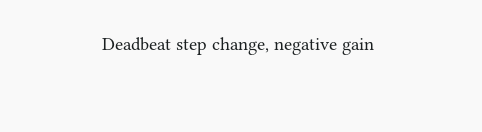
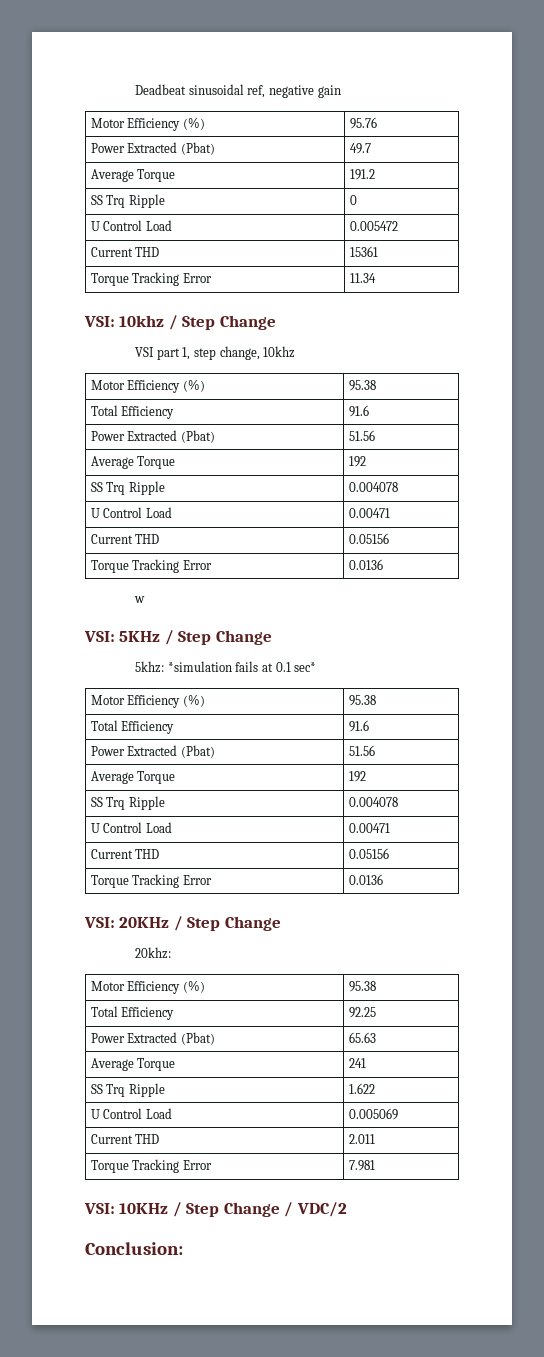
[176,37,375,55] step change, negative gain -> [188,84,341,98] [90,117,205,131] [349,117,377,129] [90,142,215,155] [349,143,371,154] [90,169,176,182] [349,169,375,180] [90,194,165,208] [349,195,357,205] [90,220,172,231] [349,221,398,231] [90,247,160,257] [349,246,378,257] [90,272,212,286] [349,273,376,283] [84,315,276,330] [135,346,296,360] [90,379,205,393] [348,380,376,391] [90,405,175,419] [348,405,369,417] [90,430,215,443] [348,430,375,441] [90,456,176,469] [348,456,366,467] [90,481,165,495] [348,482,398,492] [90,507,172,518] [348,508,390,518] [90,534,160,544] [348,533,389,544] [90,559,212,573] [348,559,383,570] [134,596,146,603] [84,630,272,645] [135,661,317,673] [90,694,205,708] [348,695,376,706] [90,720,175,734] [348,720,369,732] [90,745,215,758] [348,745,375,756] [90,771,176,784] [348,771,366,782] [90,796,165,810] [348,797,398,807] [90,822,172,833] [348,823,390,833] [90,849,160,859] [348,848,389,859] [90,874,212,888] [348,874,383,885] [84,916,281,931] [135,947,172,959] [90,980,205,994] [348,981,376,992] [90,1006,175,1020] [348,1007,376,1018] [90,1032,215,1045] [348,1032,376,1043] [90,1058,176,1071] [348,1058,366,1068] [90,1083,165,1097] [348,1083,375,1094] [90,1108,172,1119] [348,1108,398,1120] [90,1134,160,1144] [348,1134,375,1144] [90,1159,212,1173] [348,1160,375,1171] [84,1202,347,1217] [85,1242,183,1255] sinusoidal ref, negative gain // Motor Efficiency (%) | 95.76 // Power Extracted (Pbat) | 49.7 // Average Torque | 191.2 // SS Trq Ripple | 0 // U Control Load | 0.005472 // Current THD | 15361 // Torque Tracking Error | 11.34 // VSI: 10khz / Step Change // VSI part 1, step change, 10khz // Motor Efficiency (%) | 95.38 // Total Efficiency | 91.6 // Power Extracted (Pbat) | 51.56 // Average Torque | 192 // SS Trq Ripple | 0.004078 // U Control Load | 0.00471 // Current THD | 0.05156 // Torque Tracking Error | 0.0136 // w // VSI: 5KHz / Step Change // 5khz: *simulation fails at 0.1 sec* // Motor Efficiency (%) | 95.38 // Total Efficiency | 91.6 // Power Extracted (Pbat) | 51.56 // Average Torque | 192 // SS Trq Ripple | 0.004078 // U Control Load | 0.00471 // Current THD | 0.05156 // Torque Tracking Error | 0.0136 // VSI: 20KHz / Step Change // 20khz: // Motor Efficiency (%) | 95.38 // Total Efficiency | 92.25 // Power Extracted (Pbat) | 65.63 // Average Torque | 241 // SS Trq Ripple | 1.622 // U Control Load | 0.005069 // Current THD | 2.011 // Torque Tracking Error | 7.981 // VSI: 10KHz / Step Change / VDC/2 // Conclusion:

